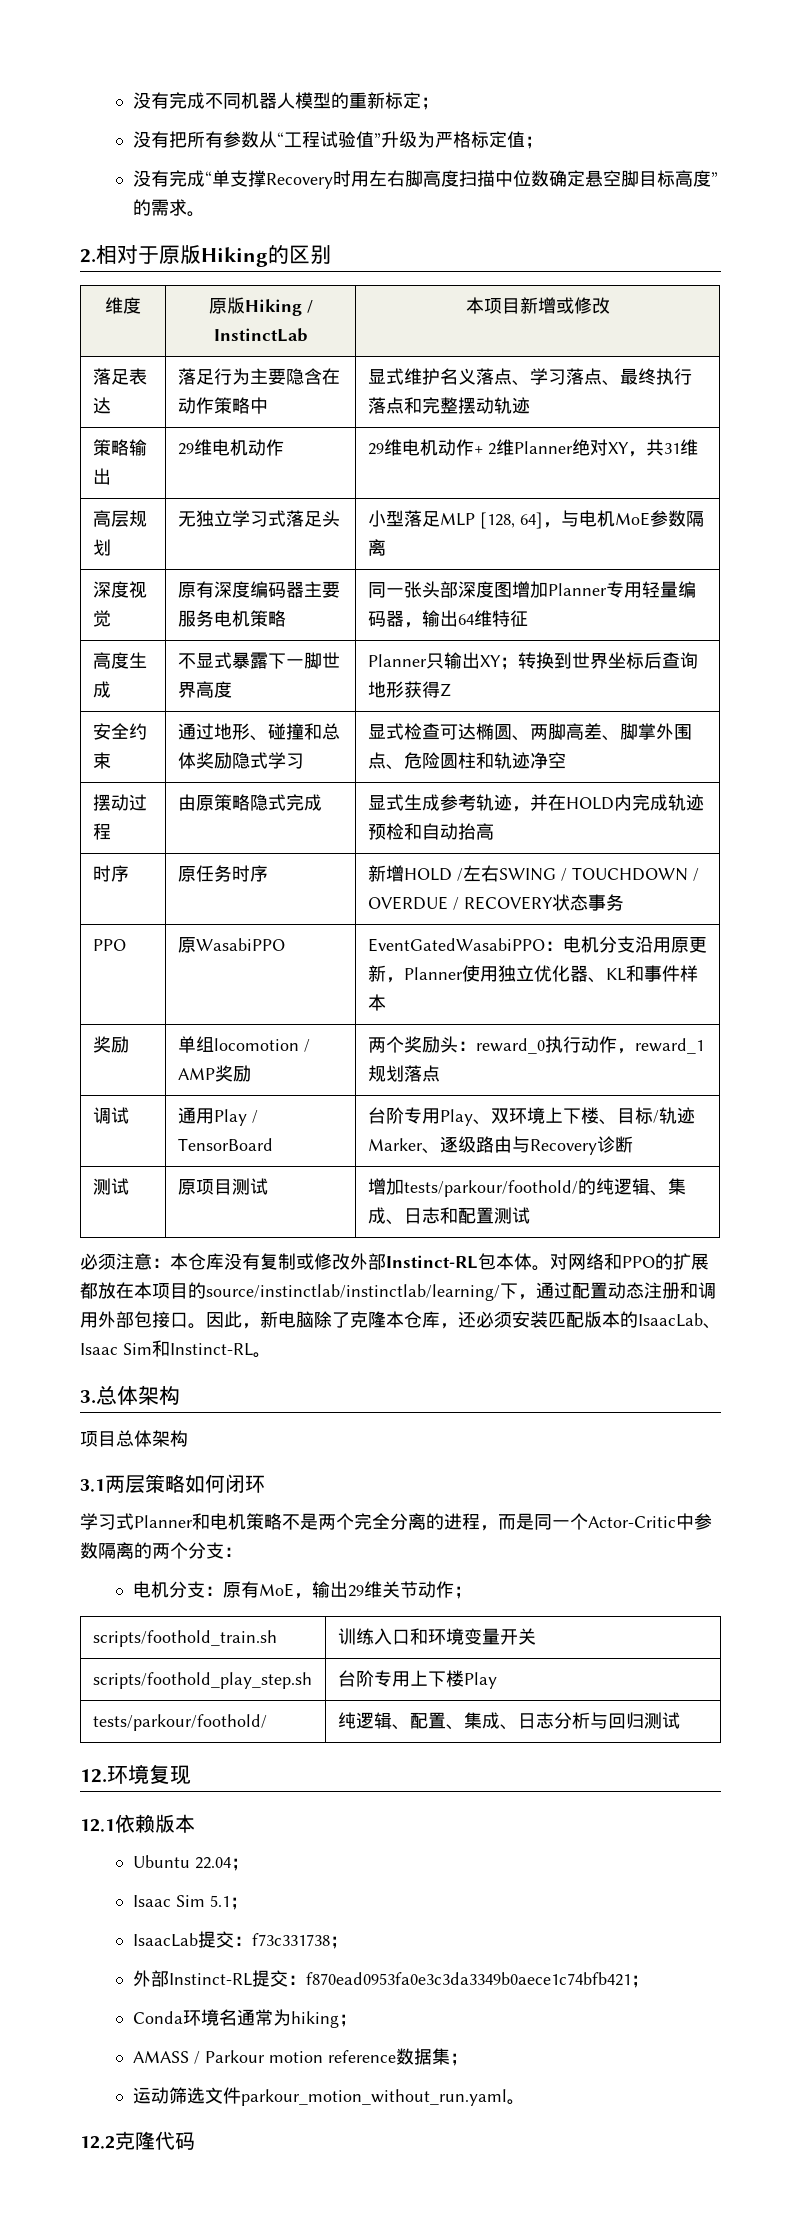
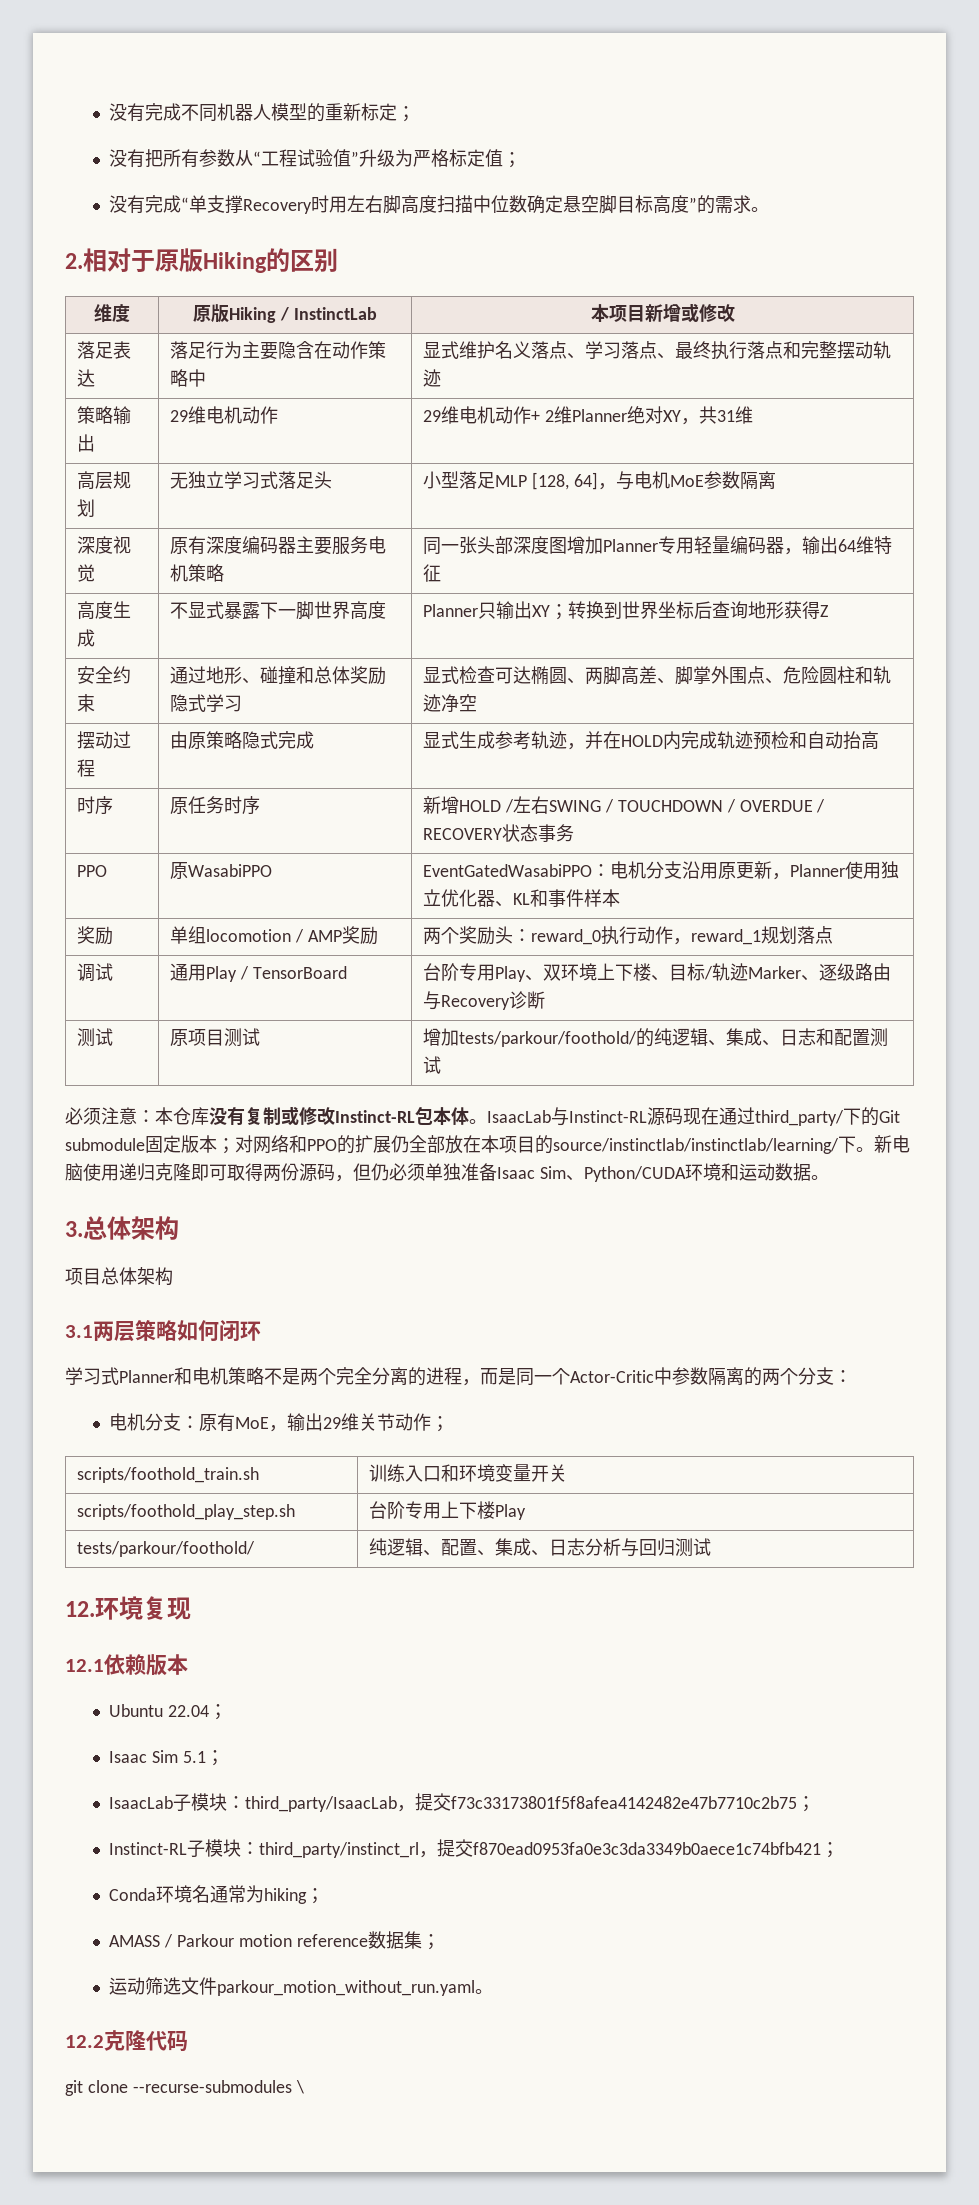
[350,1253,386,1270] 外部 -> (335, 1116) none
(550, 1268) none -> [487,1107,900,1126] [65,1135,235,1154] IsaacLab与Instinct-RL源码现在通过third_party/下的Git submodule固定版本；
[80,1282,98,1299] 都 -> [391,1135,445,1153] 仍全部
[518,1282,716,1300] [80,1311,721,1329] [80,1340,253,1357] ，通过配置动态注册和调用外部包接口。因此，新电脑除了克隆本仓库，还必须安装匹配版本的IsaacLab、Isaac Sim和Instinct-RL -> [856,1135,910,1153] [65,1163,811,1182] 。新电脑使用递归克隆即可取得两份源码，但仍必须单独准备Isaac Sim、Python/CUDA环境和运动数据
[197,1931,348,1949] [132,1970,306,1987] 提交：f73c331738； // 外部Instinct-RL提交： -> [173,1793,816,1812] [109,1839,474,1858] 子模块：third_party/IsaacLab，提交f73c33173801f5f8afea4142482e47b7710c2b75； // Instinct-RL子模块：third_party/instinct_rl，提交
(195, 2141) none -> [65,2080,304,2096] // git clone --recurse-submodules \

